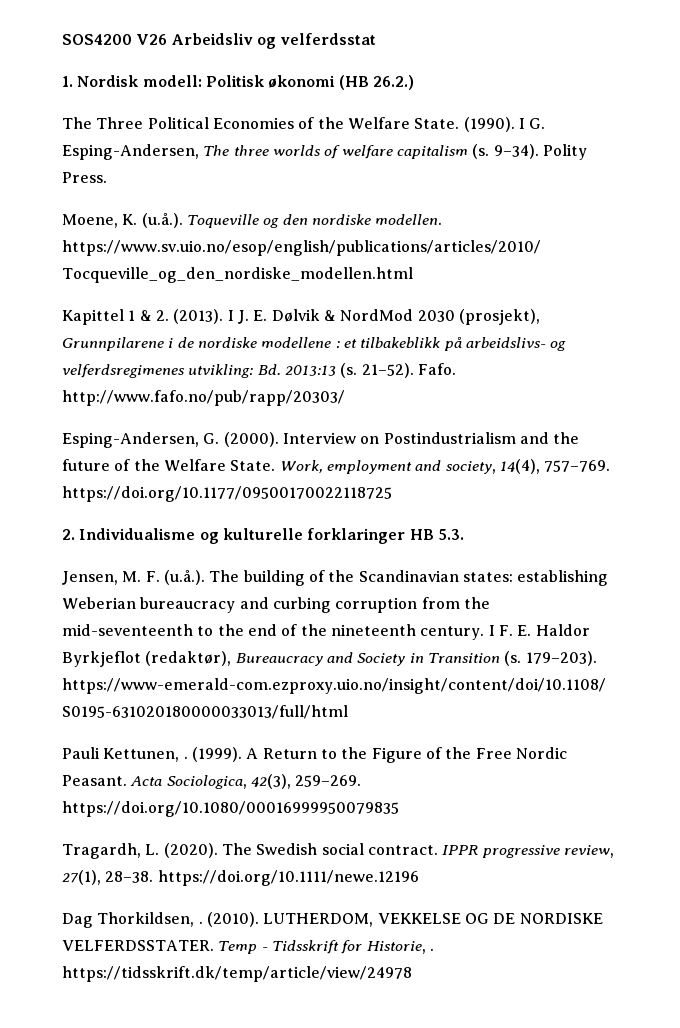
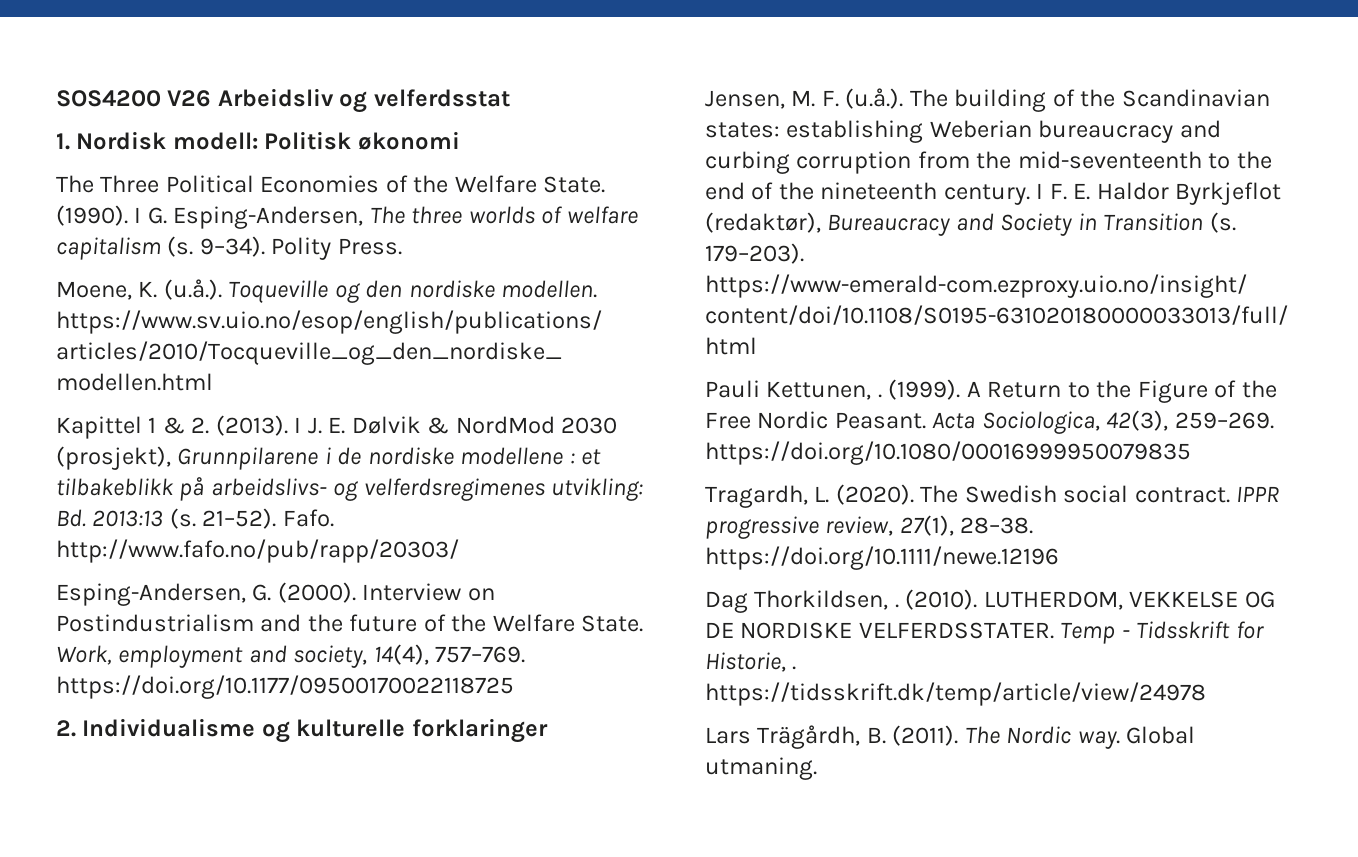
[338,75,414,90] (HB 26.2.) -> (460, 140) none
[409,529,464,540] HB 5.3. -> (548, 730) none
(412, 974) none -> [705,725,1196,749] [705,757,817,780] // Lars Trägårdh, B. (2011). The Nordic way. Global utmaning.

